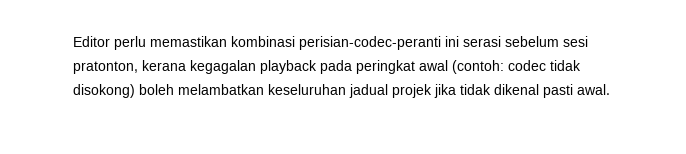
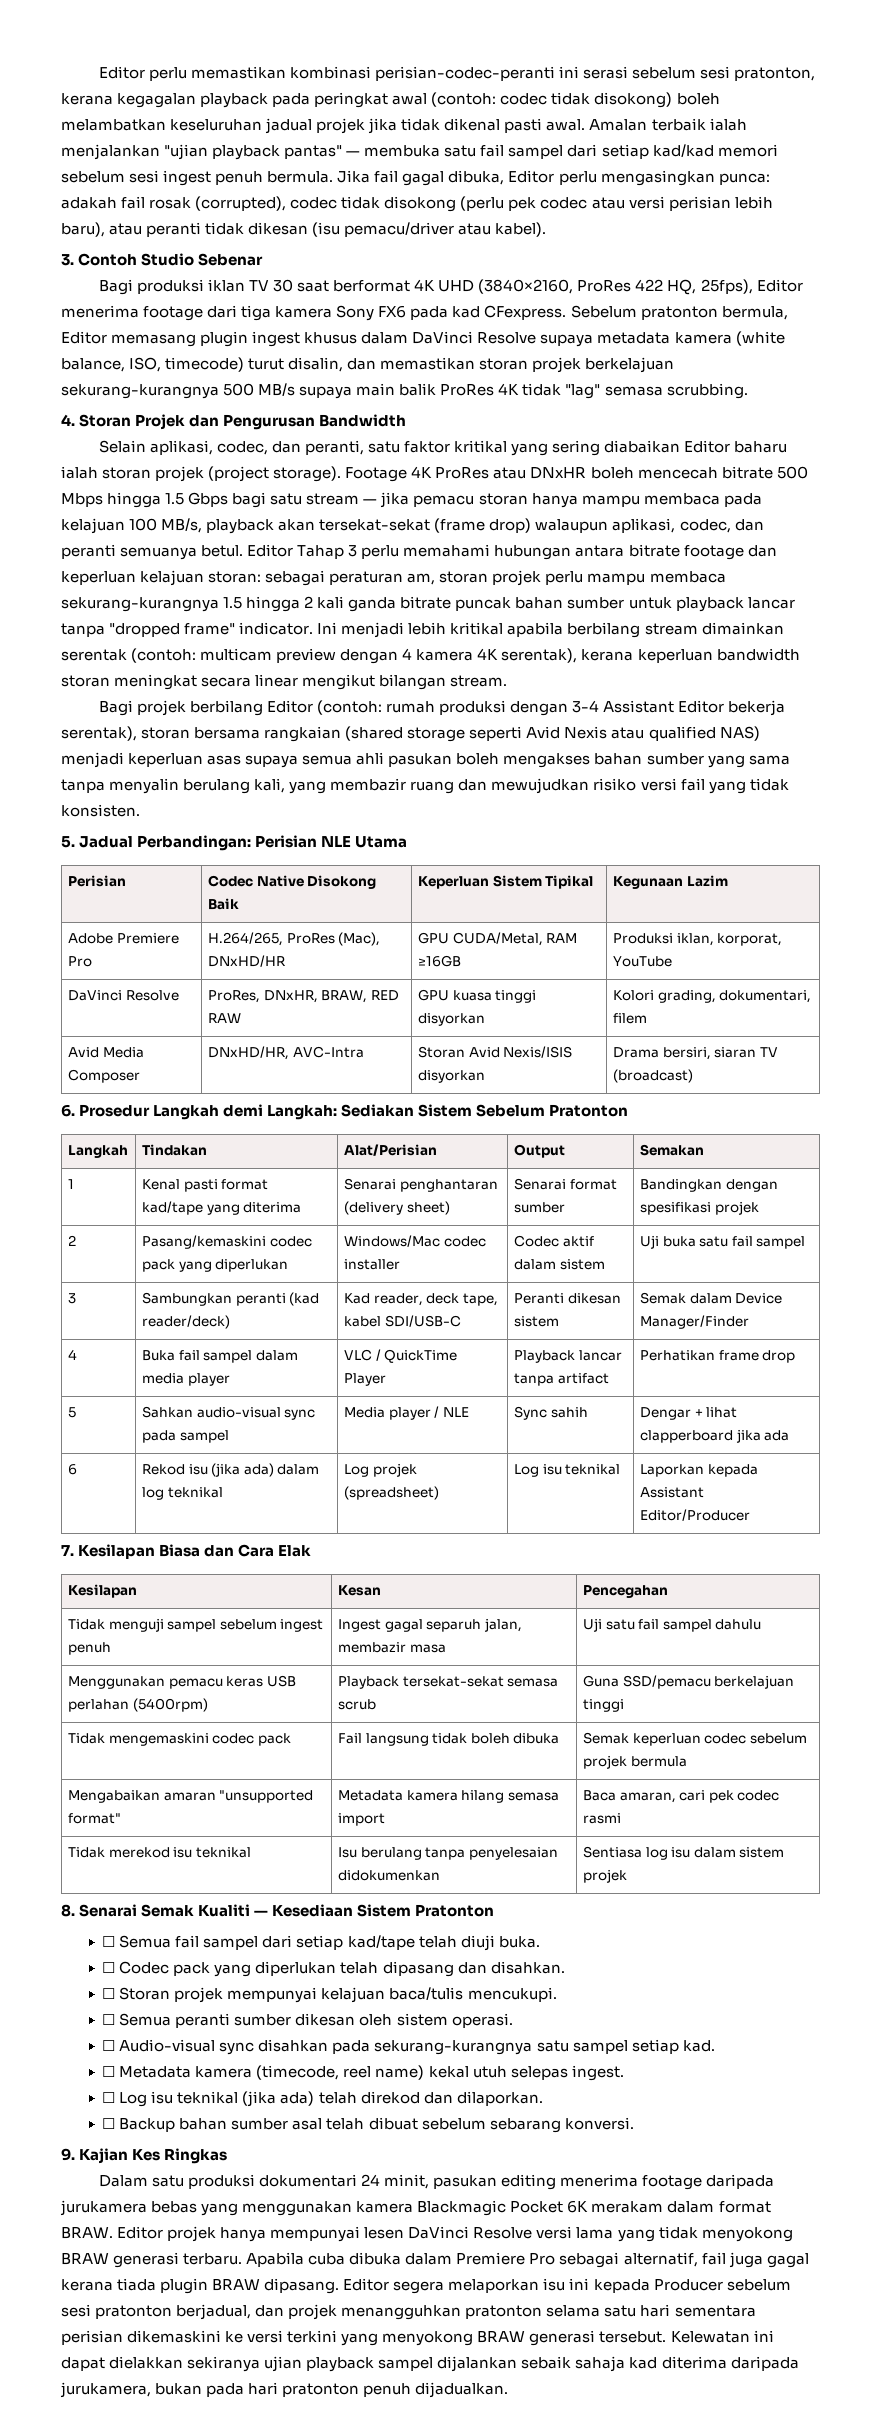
(610, 89) none -> [589,118,747,131] [61,144,778,160] [61,170,770,186] [61,196,773,212] [61,222,547,237] [61,253,264,266] [98,279,803,295] [61,305,788,321] [61,331,785,347] [61,357,675,373] [61,383,748,399] [61,414,407,430] [98,440,788,456] [61,466,808,482] [61,492,762,508] [61,518,764,534] [61,544,777,560] [61,570,726,586] [61,596,795,612] [61,622,784,638] [61,648,800,664] [61,674,508,690] [98,700,786,716] [61,726,760,742] [61,752,790,768] [61,778,789,794] [61,804,140,817] [61,835,408,851] [67,875,126,887] [207,875,377,889] [207,898,239,910] [417,875,594,889] [612,875,728,889] [67,933,179,944] [67,956,92,967] [207,932,381,946] [207,955,286,967] [417,932,578,946] [417,955,461,967] [612,933,783,946] [612,956,672,967] [67,990,179,1001] [207,990,399,1003] [207,1013,241,1023] [417,989,537,1003] [417,1013,485,1026] [612,990,812,1003] [612,1013,647,1024] [67,1047,144,1058] [67,1069,140,1083] [207,1046,364,1060] [417,1046,573,1058] [417,1070,485,1083] [612,1047,778,1060] [612,1069,693,1083] [61,1104,629,1120] [67,1145,128,1158] [141,1144,207,1156] [343,1144,437,1156] [513,1144,565,1158] [639,1144,704,1156] [67,1179,74,1189] [141,1179,269,1192] [141,1201,302,1215] [343,1178,498,1192] [343,1201,450,1215] [513,1178,617,1190] [513,1202,565,1213] [639,1179,778,1192] [639,1201,759,1215] [67,1235,76,1246] [141,1235,312,1249] [141,1259,289,1272] [343,1235,486,1247] [343,1259,400,1270] [513,1235,594,1247] [513,1259,605,1270] [639,1235,806,1249] [67,1293,76,1304] [141,1292,320,1306] [141,1315,230,1329] [343,1293,498,1306] [343,1315,461,1327] [513,1293,621,1304] [513,1316,559,1327] [639,1292,783,1304] [639,1315,749,1329] [67,1349,77,1360] [141,1350,298,1363] [141,1373,230,1386] [343,1349,458,1363] [343,1373,386,1386] [513,1350,622,1363] [513,1373,609,1386] [639,1350,796,1363] [67,1407,76,1418] [141,1406,316,1420] [141,1430,229,1443] [343,1406,469,1420] [513,1406,588,1420] [639,1407,738,1420] [639,1429,790,1443] [67,1464,77,1475] [141,1463,320,1477] [141,1487,223,1500] [343,1463,417,1477] [343,1486,439,1500] [513,1464,621,1477] [639,1464,758,1477] [639,1487,704,1498] [639,1509,750,1521] [61,1544,312,1559] [67,1584,137,1598] [337,1585,381,1596] [582,1585,668,1598] [67,1618,324,1632] [67,1642,111,1655] [337,1618,522,1632] [337,1642,446,1653] [582,1618,762,1632] [67,1675,296,1689] [67,1698,208,1712] [337,1676,559,1689] [337,1699,376,1710] [582,1675,795,1689] [582,1699,624,1712] [67,1733,291,1746] [337,1733,560,1746] [582,1732,807,1746] [582,1755,687,1769] [67,1790,314,1803] [67,1813,121,1824] [337,1790,559,1803] [337,1813,385,1826] [582,1790,780,1803] [582,1813,621,1824] [67,1847,251,1858] [337,1847,558,1860] [337,1870,440,1881] [582,1846,785,1860] [582,1869,627,1883] [61,1904,495,1917] [102,1935,540,1951] [102,1961,565,1977] [102,1987,557,2003] [102,2013,513,2028] [102,2039,715,2055] [102,2065,624,2081] [102,2091,543,2107] [102,2117,634,2133] [61,2148,228,2164] [98,2174,775,2190] [60,2200,771,2216] [61,2226,793,2242] [61,2252,809,2268] [61,2278,791,2294] [61,2304,756,2320] [61,2330,774,2346] [61,2356,799,2372] [60,2382,509,2398] Amalan terbaik ialah menjalankan "ujian playback pantas" — membuka satu fail sampel dari setiap kad/kad memori sebelum sesi ingest penuh bermula. Jika fail gagal dibuka, Editor perlu mengasingkan punca: adakah fail rosak (corrupted), codec tidak disokong (perlu pek codec atau versi perisian lebih baru), atau peranti tidak dikesan (isu pemacu/driver atau kabel). // 3. Contoh Studio Sebenar // Bagi produksi iklan TV 30 saat berformat 4K UHD (3840×2160, ProRes 422 HQ, 25fps), Editor menerima footage dari tiga kamera Sony FX6 pada kad CFexpress. Sebelum pratonton bermula, Editor memasang plugin ingest khusus dalam DaVinci Resolve supaya metadata kamera (white balance, ISO, timecode) turut disalin, dan memastikan storan projek berkelajuan sekurang-kurangnya 500 MB/s supaya main balik ProRes 4K tidak "lag" semasa scrubbing. // 4. Storan Projek dan Pengurusan Bandwidth // Selain aplikasi, codec, dan peranti, satu faktor kritikal yang sering diabaikan Editor baharu ialah storan projek (project storage). Footage 4K ProRes atau DNxHR boleh mencecah bitrate 500 Mbps hingga 1.5 Gbps bagi satu stream — jika pemacu storan hanya mampu membaca pada kelajuan 100 MB/s, playback akan tersekat-sekat (frame drop) walaupun aplikasi, codec, dan peranti semuanya betul. Editor Tahap 3 perlu memahami hubungan antara bitrate footage dan keperluan kelajuan storan: sebagai peraturan am, storan projek perlu mampu membaca sekurang-kurangnya 1.5 hingga 2 kali ganda bitrate puncak bahan sumber untuk playback lancar tanpa "dropped frame" indicator. Ini menjadi lebih kritikal apabila berbilang stream dimainkan serentak (contoh: multicam preview dengan 4 kamera 4K serentak), kerana keperluan bandwidth storan meningkat secara linear mengikut bilangan stream. // Bagi projek berbilang Editor (contoh: rumah produksi dengan 3-4 Assistant Editor bekerja serentak), storan bersama rangkaian (shared storage seperti Avid Nexis atau qualified NAS) menjadi keperluan asas supaya semua ahli pasukan boleh mengakses bahan sumber yang sama tanpa menyalin berulang kali, yang membazir ruang dan mewujudkan risiko versi fail yang tidak konsisten. // 5. Jadual Perbandingan: Perisian NLE Utama // Perisian | Codec Native Disokong Baik | Keperluan Sistem Tipikal | Kegunaan Lazim // Adobe Premiere Pro | H.264/265, ProRes (Mac), DNxHD/HR | GPU CUDA/Metal, RAM ≥16GB | Produksi iklan, korporat, YouTube // DaVinci Resolve | ProRes, DNxHR, BRAW, RED RAW | GPU kuasa tinggi disyorkan | Kolori grading, dokumentari, filem // Avid Media Composer | DNxHD/HR, AVC-Intra | Storan Avid Nexis/ISIS disyorkan | Drama bersiri, siaran TV (broadcast) // 6. Prosedur Langkah demi Langkah: Sediakan Sistem Sebelum Pratonton // Langkah | Tindakan | Alat/Perisian | Output | Semakan // 1 | Kenal pasti format kad/tape yang diterima | Senarai penghantaran (delivery sheet) | Senarai format sumber | Bandingkan dengan spesifikasi projek // 2 | Pasang/kemaskini codec pack yang diperlukan | Windows/Mac codec installer | Codec aktif dalam sistem | Uji buka satu fail sampel // 3 | Sambungkan peranti (kad reader/deck) | Kad reader, deck tape, kabel SDI/USB-C | Peranti dikesan sistem | Semak dalam Device Manager/Finder // 4 | Buka fail sampel dalam media player | VLC / QuickTime Player | Playback lancar tanpa artifact | Perhatikan frame drop // 5 | Sahkan audio-visual sync pada sampel | Media player / NLE | Sync sahih | Dengar + lihat clapperboard jika ada // 6 | Rekod isu (jika ada) dalam log teknikal | Log projek (spreadsheet) | Log isu teknikal | Laporkan kepada Assistant Editor/Producer // 7. Kesilapan Biasa dan Cara Elak // Kesilapan | Kesan | Pencegahan // Tidak menguji sampel sebelum ingest penuh | Ingest gagal separuh jalan, membazir masa | Uji satu fail sampel dahulu // Menggunakan pemacu keras USB perlahan (5400rpm) | Playback tersekat-sekat semasa scrub | Guna SSD/pemacu berkelajuan tinggi // Tidak mengemaskini codec pack | Fail langsung tidak boleh dibuka | Semak keperluan codec sebelum projek bermula // Mengabaikan amaran "unsupported format" | Metadata kamera hilang semasa import | Baca amaran, cari pek codec rasmi // Tidak merekod isu teknikal | Isu berulang tanpa penyelesaian didokumenkan | Sentiasa log isu dalam sistem projek // 8. Senarai Semak Kualiti — Kesediaan Sistem Pratonton // ☐ Semua fail sampel dari setiap kad/tape telah diuji buka. // ☐ Codec pack yang diperlukan telah dipasang dan disahkan. // ☐ Storan projek mempunyai kelajuan baca/tulis mencukupi. // ☐ Semua peranti sumber dikesan oleh sistem operasi. // ☐ Audio-visual sync disahkan pada sekurang-kurangnya satu sampel setiap kad. // ☐ Metadata kamera (timecode, reel name) kekal utuh selepas ingest. // ☐ Log isu teknikal (jika ada) telah direkod dan dilaporkan. // ☐ Backup bahan sumber asal telah dibuat sebelum sebarang konversi. // 9. Kajian Kes Ringkas // Dalam satu produksi dokumentari 24 minit, pasukan editing menerima footage daripada jurukamera bebas yang menggunakan kamera Blackmagic Pocket 6K merakam dalam format BRAW. Editor projek hanya mempunyai lesen DaVinci Resolve versi lama yang tidak menyokong BRAW generasi terbaru. Apabila cuba dibuka dalam Premiere Pro sebagai alternatif, fail juga gagal kerana tiada plugin BRAW dipasang. Editor segera melaporkan isu ini kepada Producer sebelum sesi pratonton berjadual, dan projek menangguhkan pratonton selama satu hari sementara perisian dikemaskini ke versi terkini yang menyokong BRAW generasi tersebut. Kelewatan ini dapat dielakkan sekiranya ujian playback sampel dijalankan sebaik sahaja kad diterima daripada jurukamera, bukan pada hari pratonton penuh dijadualkan.

